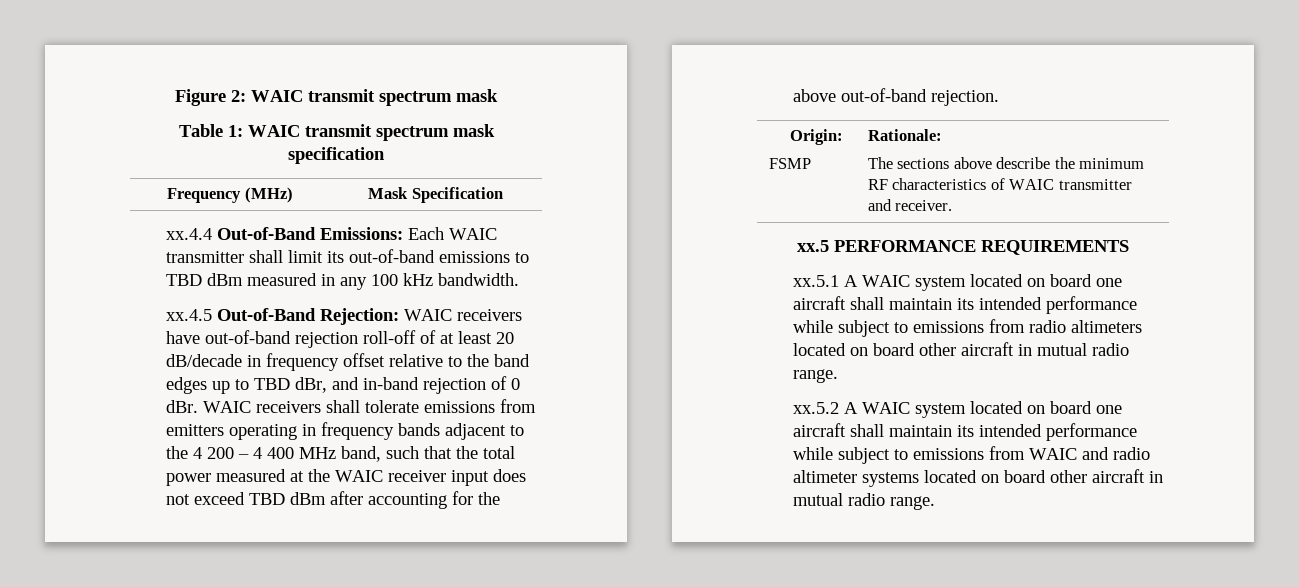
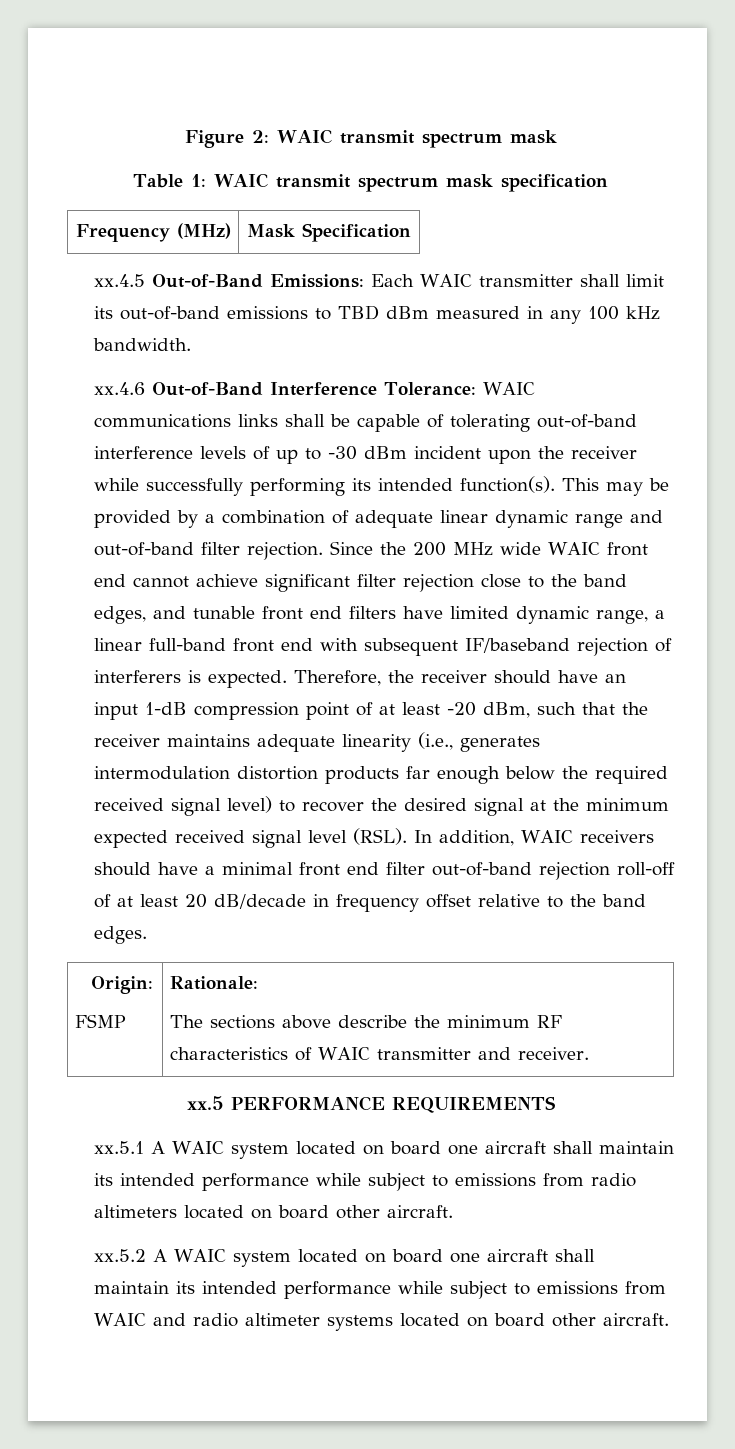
[165,228,212,240] xx.4.4 -> [93,274,145,287] xx.4.5
[165,308,522,325] [165,331,200,344] xx.4.5 Out-of-Band Rejection: WAIC receivers have -> [93,382,535,396] [93,414,637,432] [93,446,637,464] [93,476,669,496] [93,510,663,528] [93,541,648,560] [93,574,627,592] [93,606,665,624] [93,638,672,656] [93,670,626,688] [93,702,648,720] [93,732,540,752] [93,766,668,784] [93,796,669,816] [93,828,654,848] [93,862,425,876] xx.4.6 Out-of-Band Interference Tolerance: WAIC communications links shall be capable of tolerating out-of-band interference levels of up to -30 dBm incident upon the receiver while successfully performing its intended function(s). This may be provided by a combination of adequate linear dynamic range and out-of-band filter rejection. Since the 200 MHz wide WAIC front end cannot achieve significant filter rejection close to the band edges, and tunable front end filters have limited dynamic range, a linear full-band front end with subsequent IF/baseband rejection of interferers is expected. Therefore, the receiver should have an input 1-dB compression point of at least -20 dBm, such that the receiver maintains adequate linearity (i.e., generates intermodulation distortion products far enough below the required received signal level) to recover the desired signal at the minimum expected received signal level (RSL). In addition, WAIC receivers should have a minimal front end filter
[165,376,520,394] [165,399,536,413] [165,422,524,440] [165,446,515,462] [165,469,526,486] [165,491,500,509] [792,88,999,106] edges up to TBD dBr, and in-band rejection of 0 dBr. WAIC receivers shall tolerate emissions from emitters operating in frequency bands adjacent to the 4 200 – 4 400 MHz band, such that the total power measured at the WAIC receiver input does not exceed TBD dBm after accounting for the above out-of-band rejection. -> [93,926,147,944] edges.
[960,342,1129,356] [792,369,838,383] aircraft in mutual radio range. -> [386,1205,453,1218] aircraft.
[1091,469,1163,483] [792,493,935,510] aircraft in mutual radio range. -> [602,1313,669,1326] aircraft.

